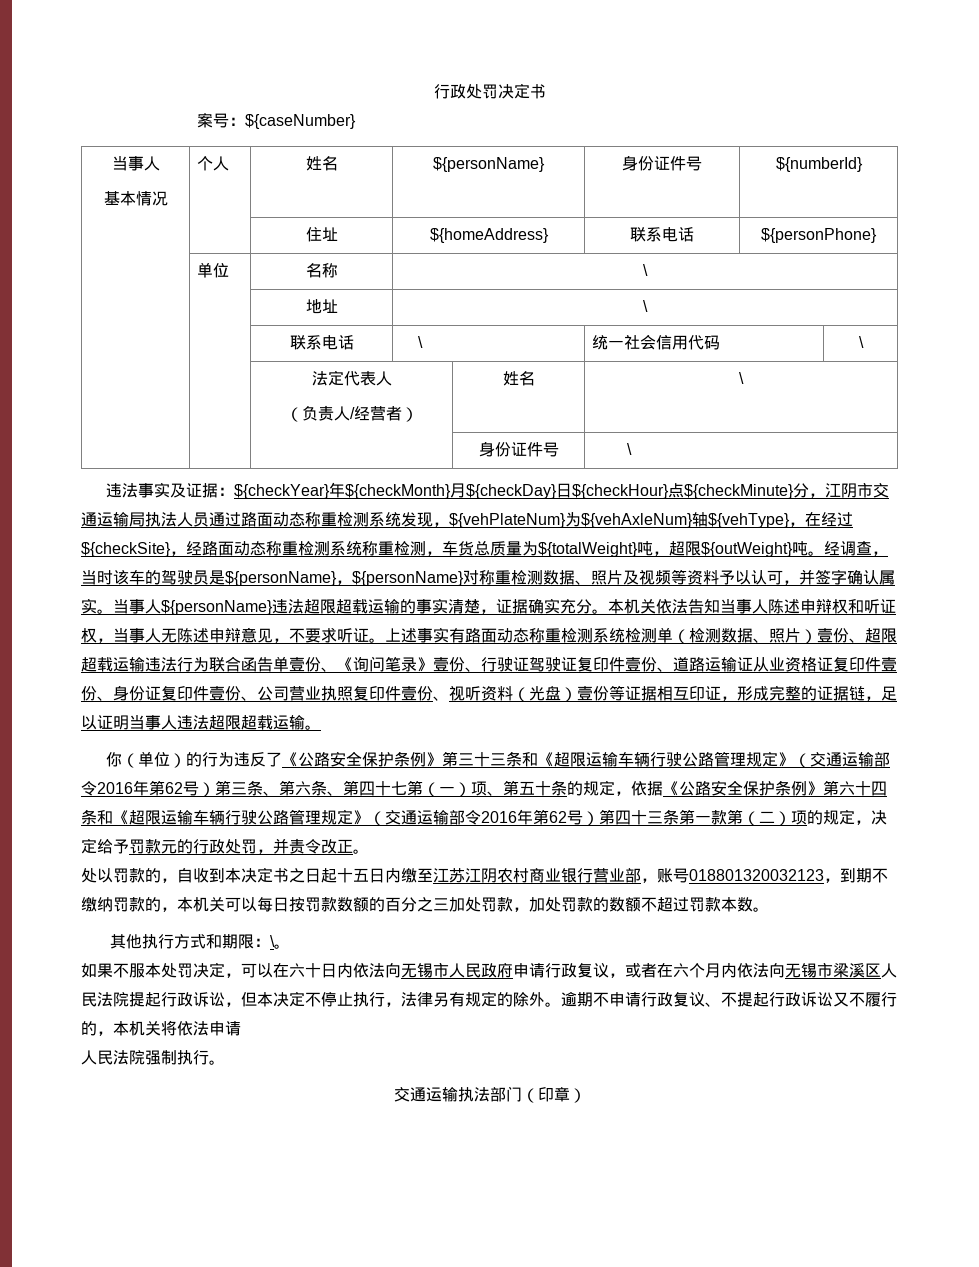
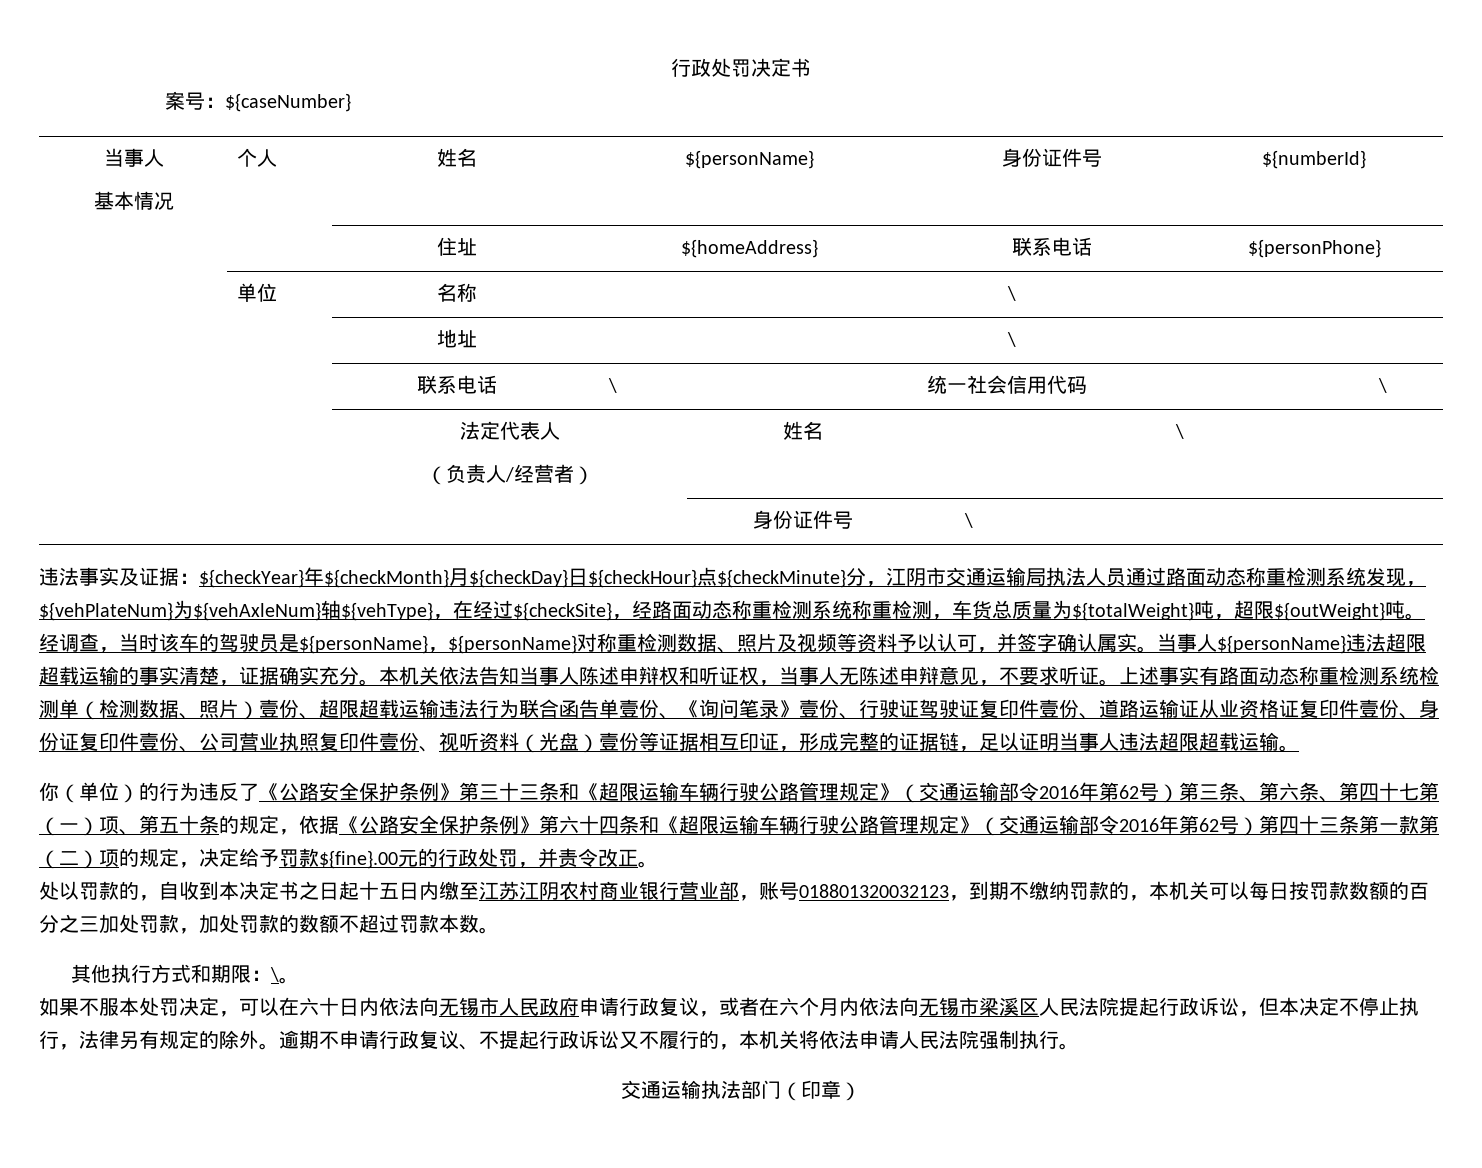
(161, 846) none -> [319,850,398,869] ${fine}.00
(241, 1028) // -> (899, 1039) none

